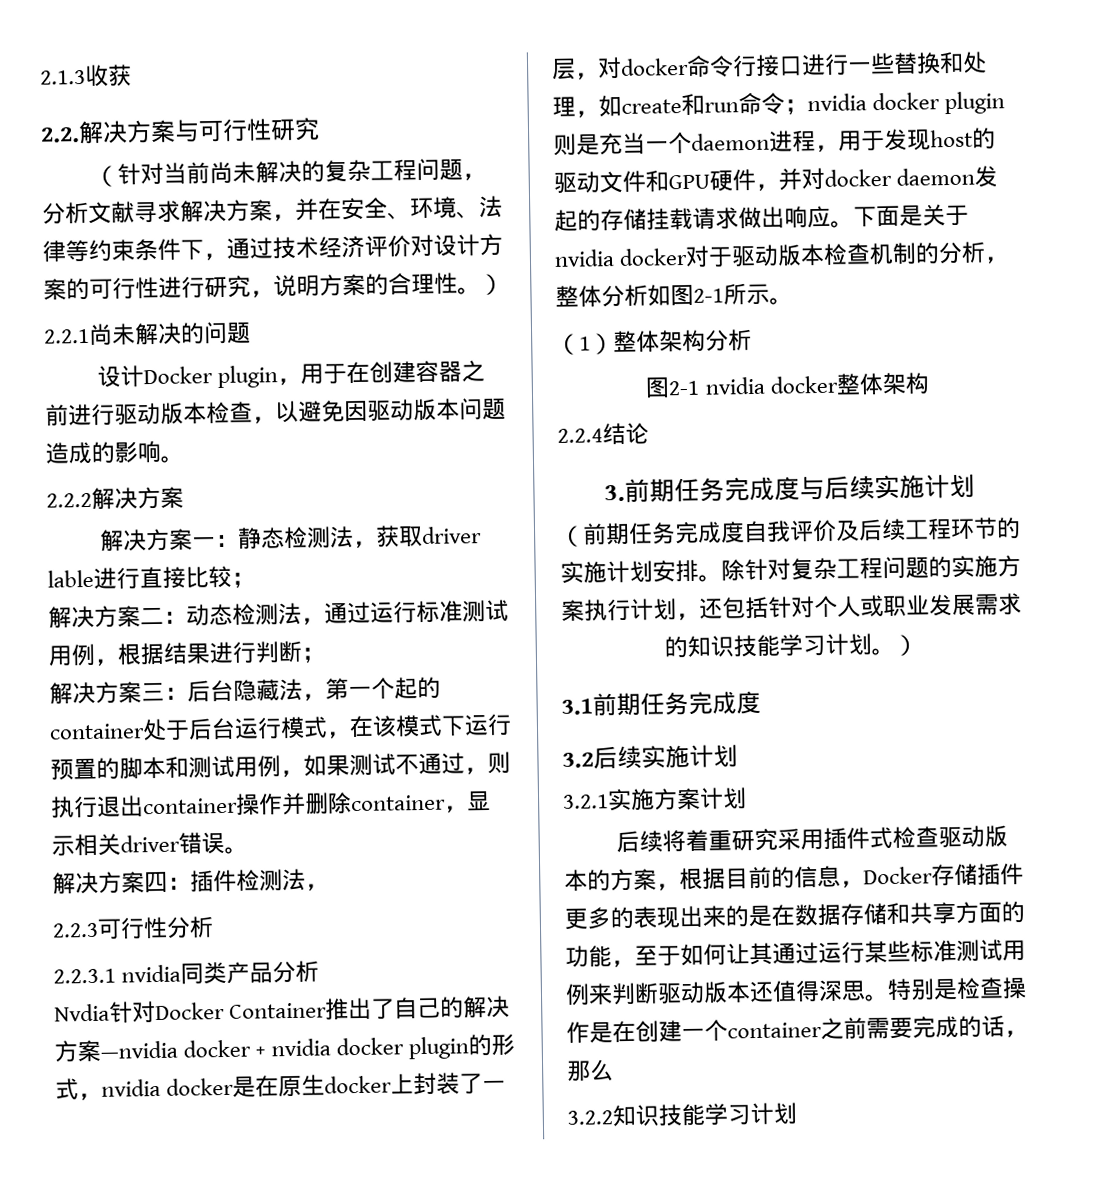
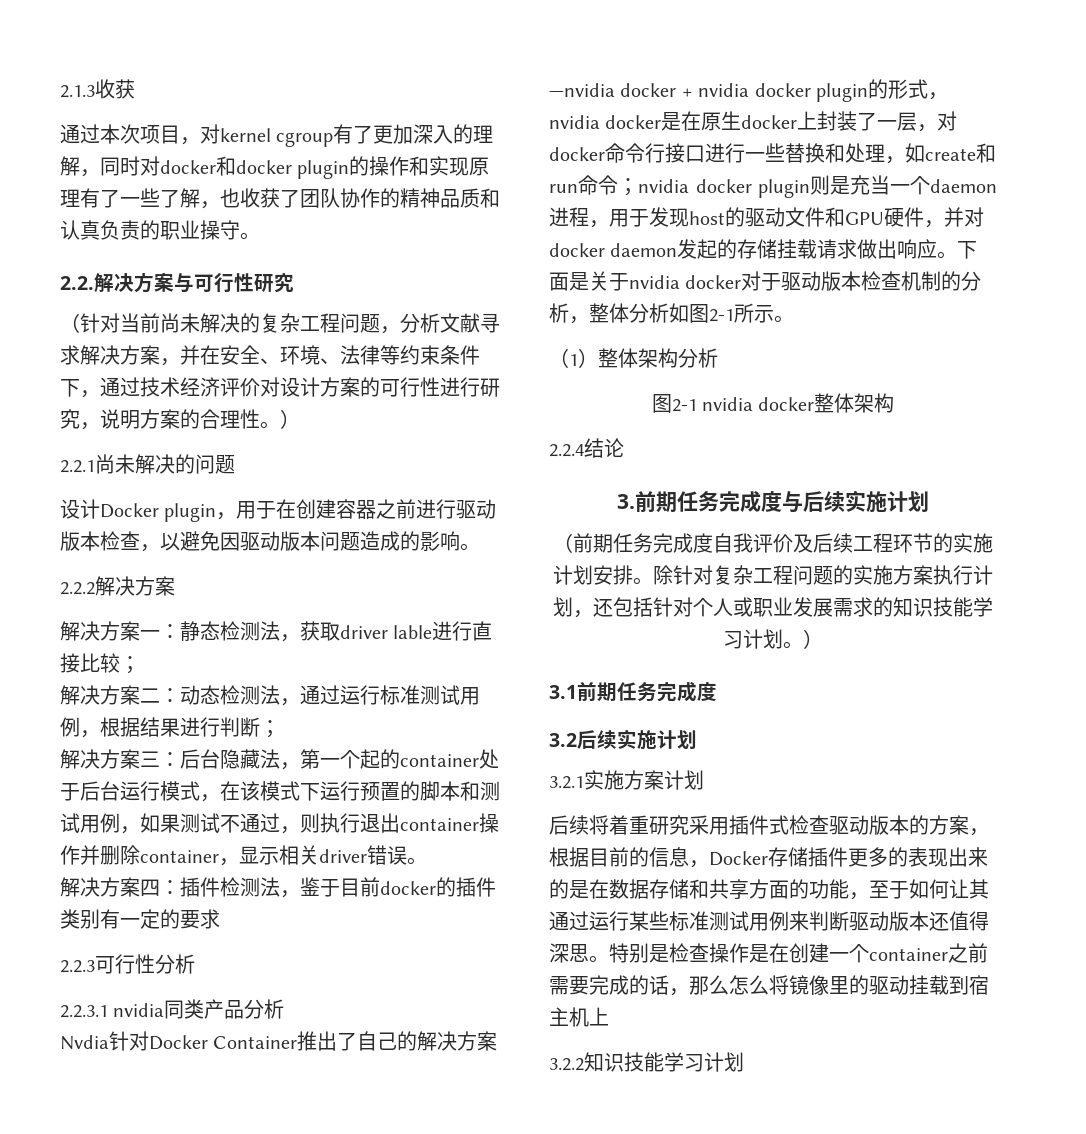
(132, 75) none -> [60,124,494,147] [60,156,490,179] [60,188,500,209] [60,220,260,240] // 通过本次项目，对kernel cgroup有了更加深入的理解，同时对docker和docker plugin的操作和实现原理有了一些了解，也收获了团队协作的精神品质和认真负责的职业操守。
(329, 887) none -> [300,877,496,897] [60,909,220,929] 鉴于目前docker的插件类别有一定的要求
(614, 1070) none -> [729,975,989,995] [549,1007,609,1027] 怎么将镜像里的驱动挂载到宿主机上

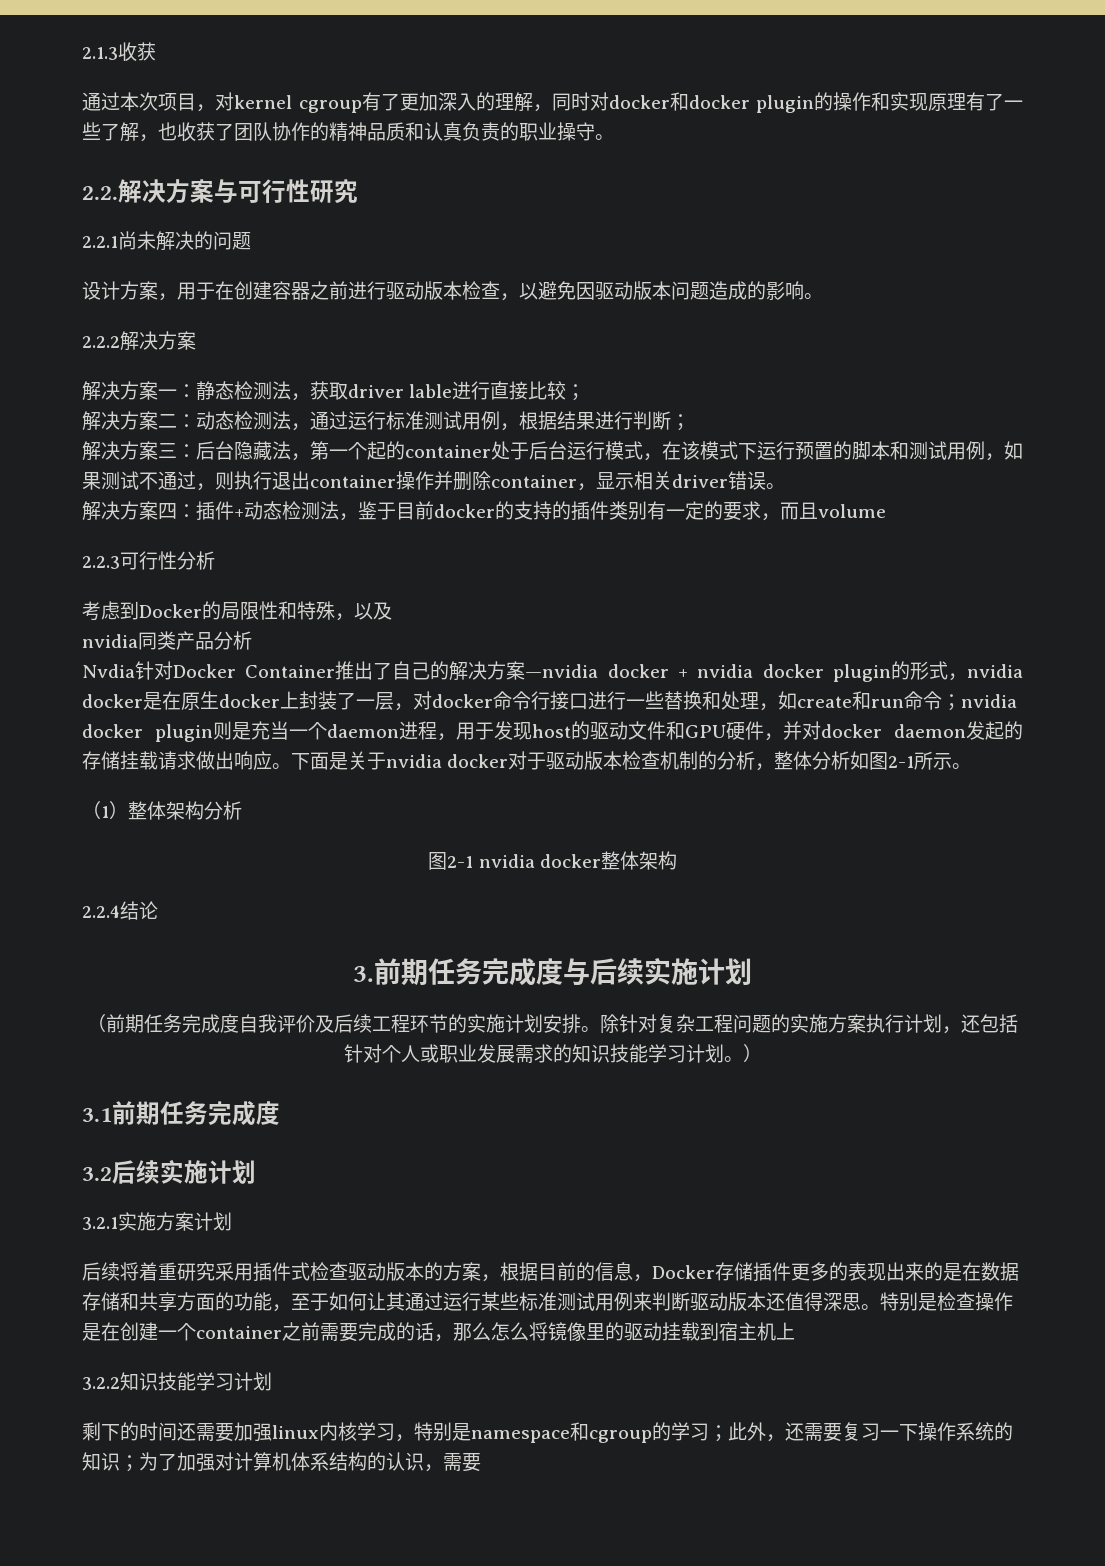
[60,313,500,334] [60,345,480,366] [60,377,500,398] [60,409,300,430] // （针对当前尚未解决的复杂工程问题，分析文献寻求解决方案，并在安全、环境、法律等约束条件下，通过技术经济评价对设计方案的可行性进行研究，说明方案的合理性。） -> (358, 191) none
[100,503,217,522] Docker plugin -> [120,281,158,300] 方案
(220, 887) none -> [234,501,282,520] +动态
(456, 887) none -> [514,501,571,520] 支持的
(220, 919) none -> [761,502,886,521] ，而且volume
[60,1005,108,1018] 2.2.3.1 -> [82,601,392,621] 考虑到Docker的局限性和特殊，以及 //
(744, 1062) none -> [82,1422,1013,1443] [82,1452,481,1472] // 剩下的时间还需要加强linux内核学习，特别是namespace和cgroup的学习；此外，还需要复习一下操作系统的知识；为了加强对计算机体系结构的认识，需要

